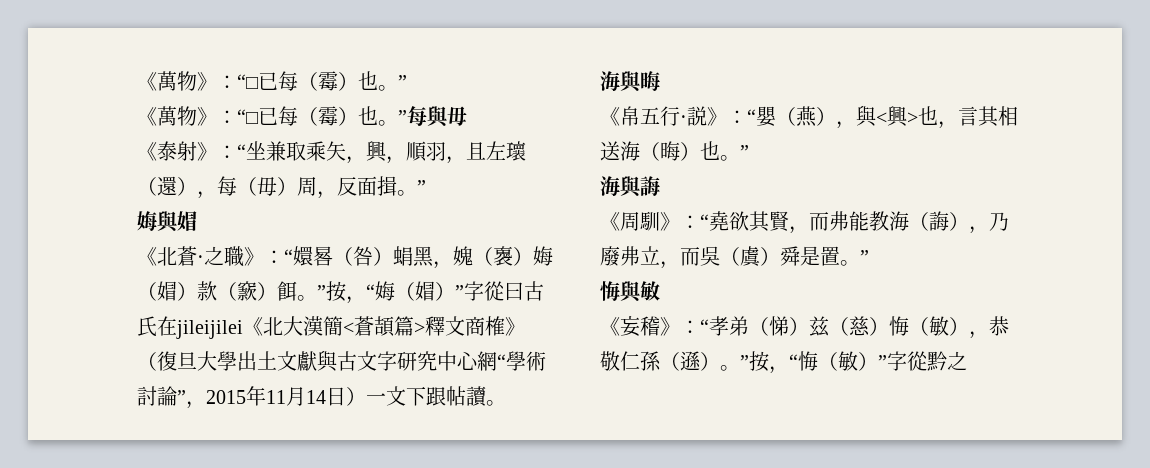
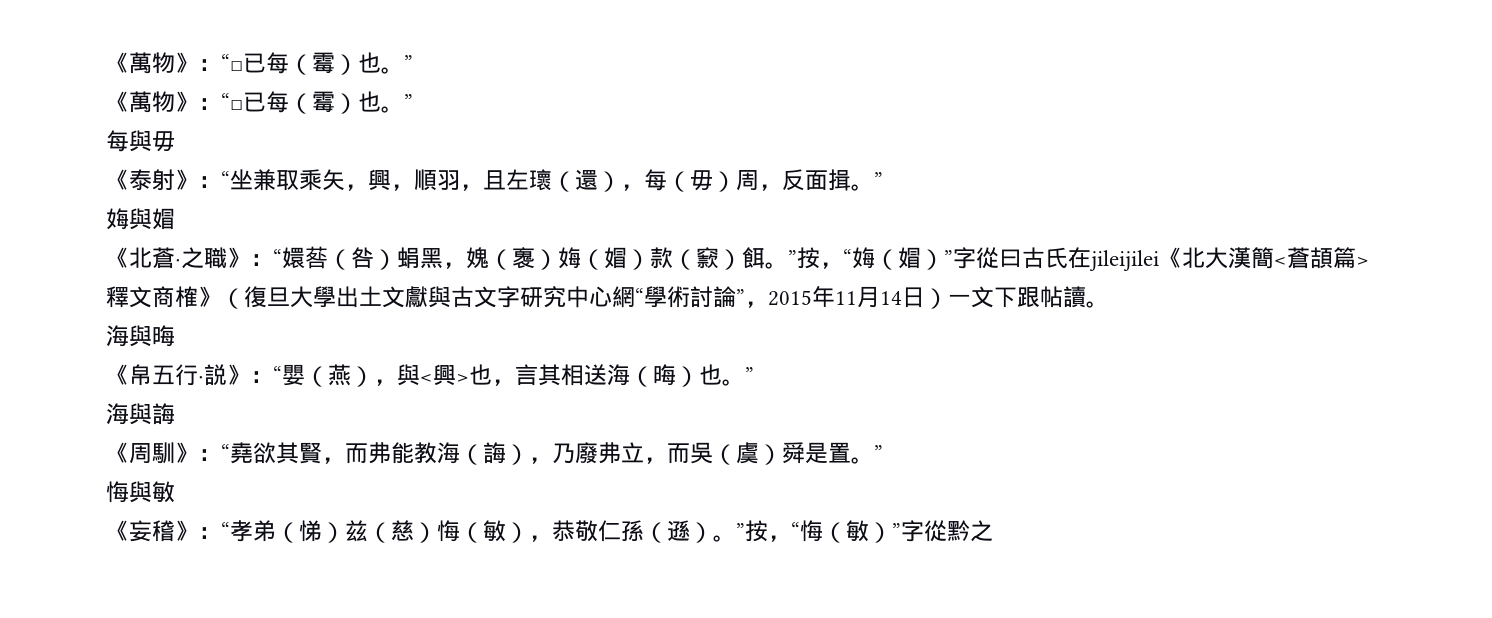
(407, 117) none -> (413, 102) //
[313,246,333,266] 晷 -> [305,246,328,269] 䓘

